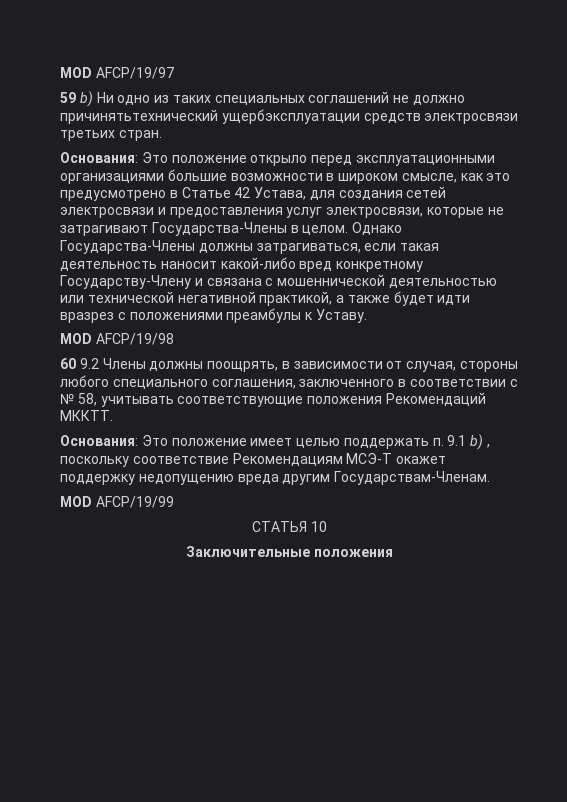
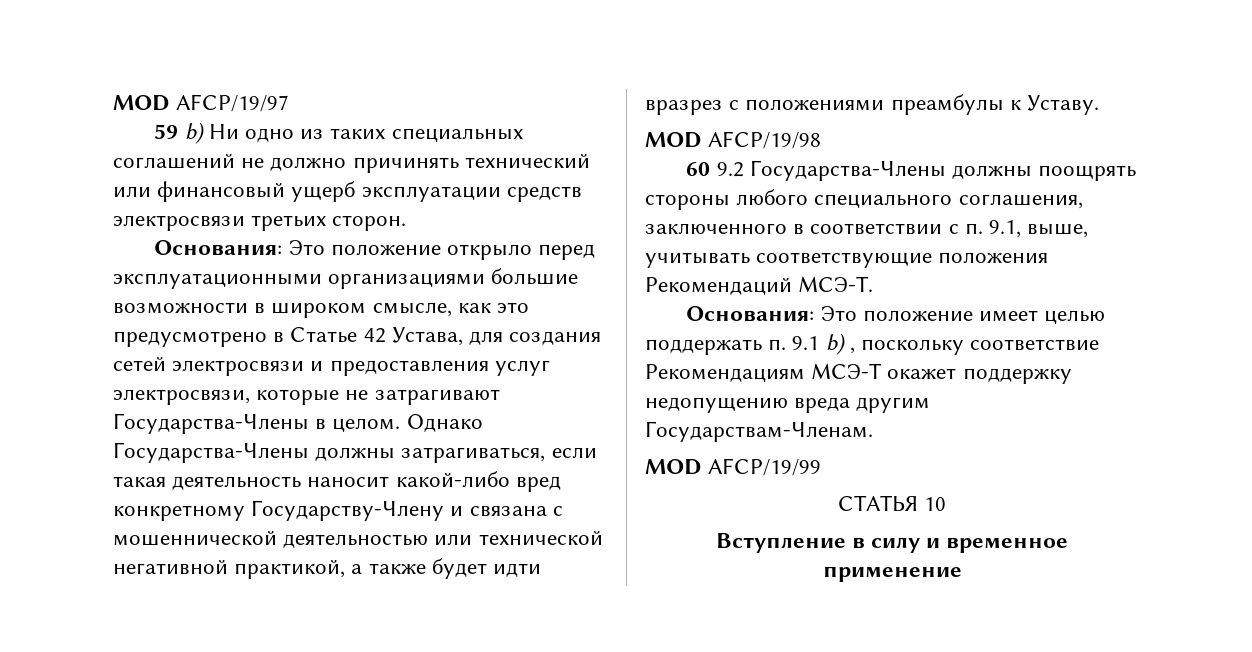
[60,109,360,124] причинятьтехнический ущербэксплуатации -> [352,153,590,173] [113,181,501,202] причинять технический или финансовый ущерб эксплуатации
[118,130,162,141] стран. -> [332,215,407,231] сторон.
[102,358,457,372] Члены должны поощрять, в зависимости от случая, -> [749,160,1137,181] Государства-Члены должны поощрять
[60,393,97,406] № 58, -> [964,220,1089,238] п. 9.1, выше,
[60,410,113,421] МККТТ. -> [798,276,874,292] МСЭ-Т.
[186,546,393,557] Заключительные положения -> [715,533,1069,553] [822,566,962,582] Вступление в силу и временное применение

